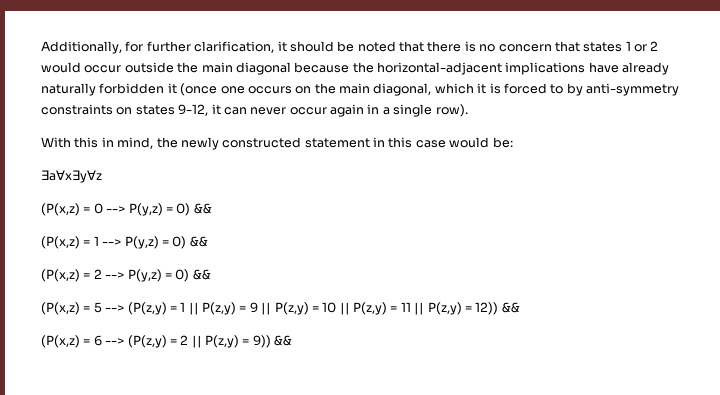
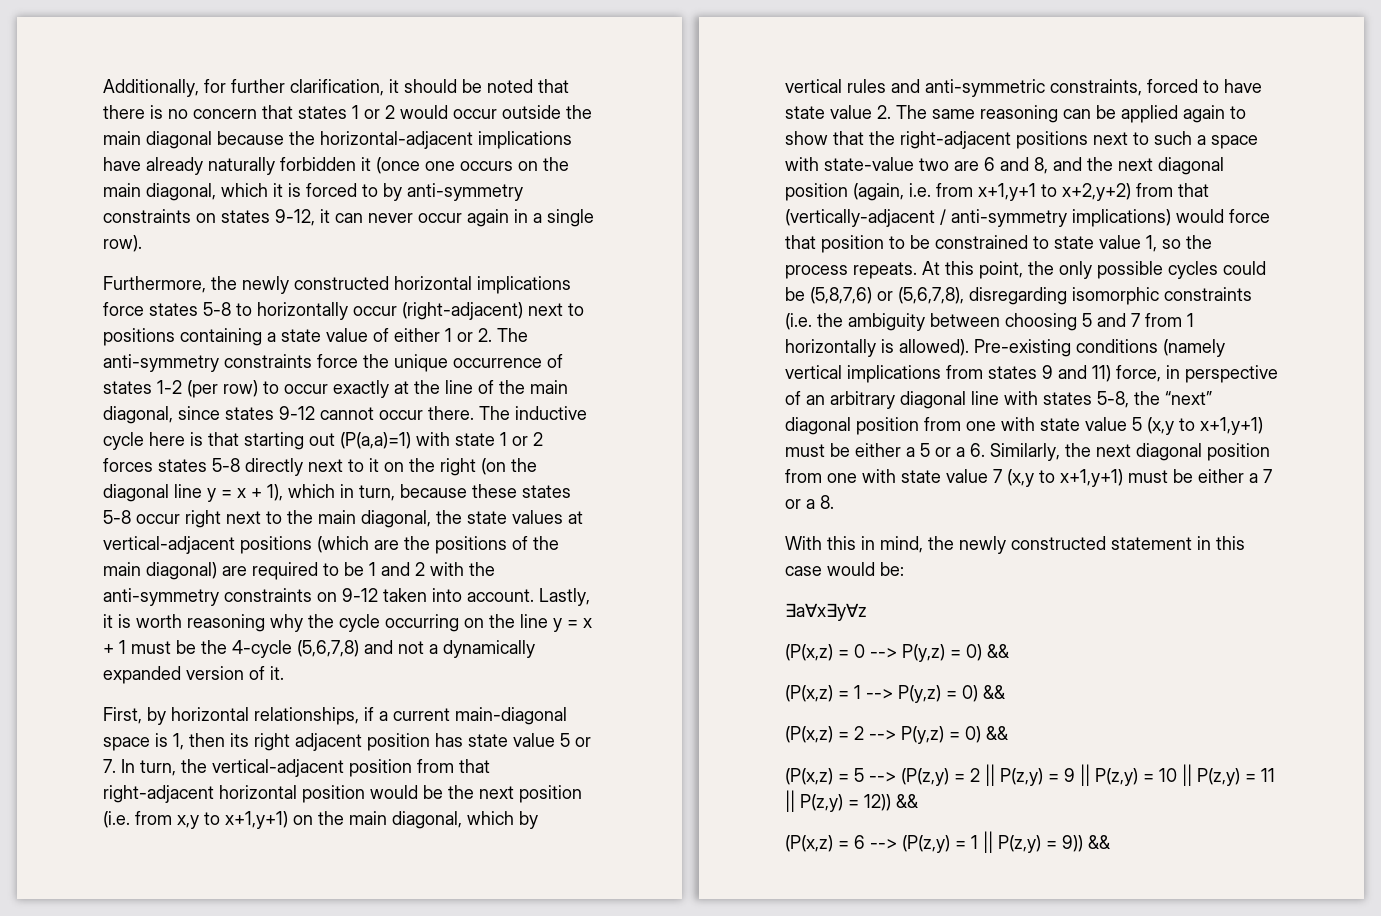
(468, 110) none -> [103,276,571,294] [103,302,584,320] [103,328,528,346] [103,354,563,372] [103,380,568,398] [103,406,587,424] [103,432,543,450] [103,458,537,476] [103,484,571,502] [103,510,583,528] [103,536,559,554] [103,562,495,580] [103,588,590,606] [103,614,592,632] [103,640,535,658] [103,666,284,684] [103,707,567,725] [103,733,591,751] [103,759,490,777] [103,785,582,803] [103,811,538,829] [785,79,1262,97] [785,105,1246,123] [785,131,1258,149] [785,157,1224,175] [785,183,1209,201] [785,209,1270,227] [785,235,1212,253] [785,261,1266,279] [785,287,1252,305] [785,313,1194,331] [785,339,1225,357] [785,365,1278,383] [785,391,1212,409] [785,417,1263,435] [785,443,1270,461] [785,469,1272,487] [785,495,834,509] // Furthermore, the newly constructed horizontal implications force states 5-8 to horizontally occur (right-adjacent) next to positions containing a state value of either 1 or 2. The anti-symmetry constraints force the unique occurrence of states 1-2 (per row) to occur exactly at the line of the main diagonal, since states 9-12 cannot occur there. The inductive cycle here is that starting out (P(a,a)=1) with state 1 or 2 forces states 5-8 directly next to it on the right (on the diagonal line y = x + 1), which in turn, because these states 5-8 occur right next to the main diagonal, the state values at vertical-adjacent positions (which are the positions of the main diagonal) are required to be 1 and 2 with the anti-symmetry constraints on 9-12 taken into account. Lastly, it is worth reasoning why the cycle occurring on the line y = x + 1 must be the 4-cycle (5,6,7,8) and not a dynamically expanded version of it. // First, by horizontal relationships, if a current main-diagonal space is 1, then its right adjacent position has state value 5 or 7. In turn, the vertical-adjacent position from that right-adjacent horizontal position would be the next position (i.e. from x,y to x+1,y+1) on the main diagonal, which by vertical rules and anti-symmetric constraints, forced to have state value 2. The same reasoning can be applied again to show that the right-adjacent positions next to such a space with state-value two are 6 and 8, and the next diagonal position (again, i.e. from x+1,y+1 to x+2,y+2) from that (vertically-adjacent / anti-symmetry implications) would force that position to be constrained to state value 1, so the process repeats. At this point, the only possible cycles could be (5,8,7,6) or (5,6,7,8), disregarding isomorphic constraints (i.e. the ambiguity between choosing 5 and 7 from 1 horizontally is allowed). Pre-existing conditions (namely vertical implications from states 9 and 11) force, in perspective of an arbitrary diagonal line with states 5-8, the “next” diagonal position from one with state value 5 (x,y to x+1,y+1) must be either a 5 or a 6. Similarly, the next diagonal position from one with state value 7 (x,y to x+1,y+1) must be either a 7 or a 8.
[180,302,186,312] 1 -> [970,768,980,782] 2
[180,335,189,345] 2 -> [971,835,978,849] 1

